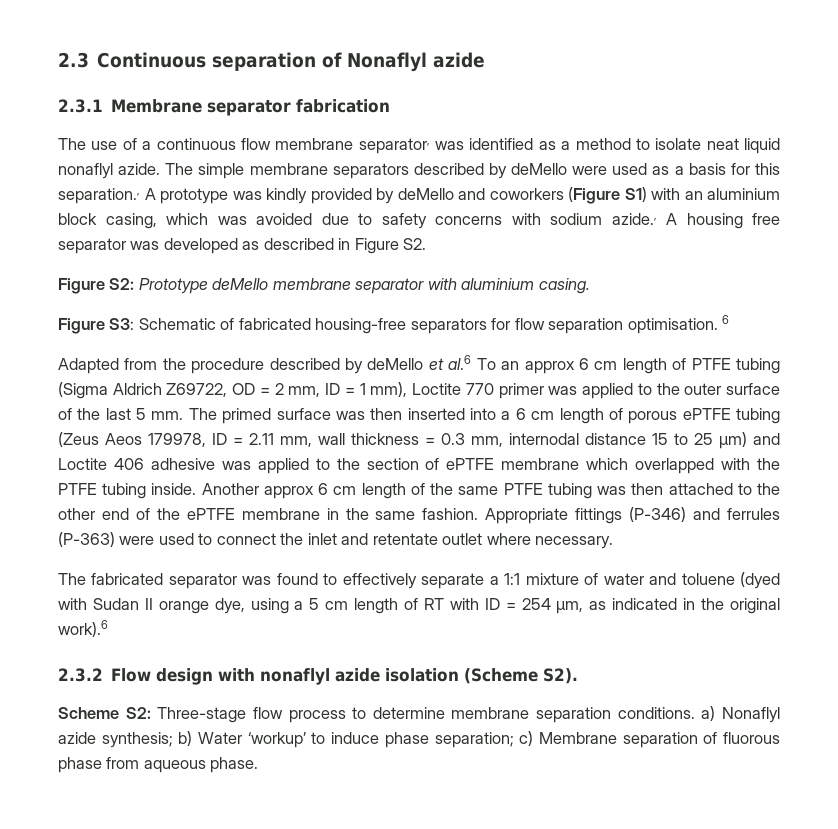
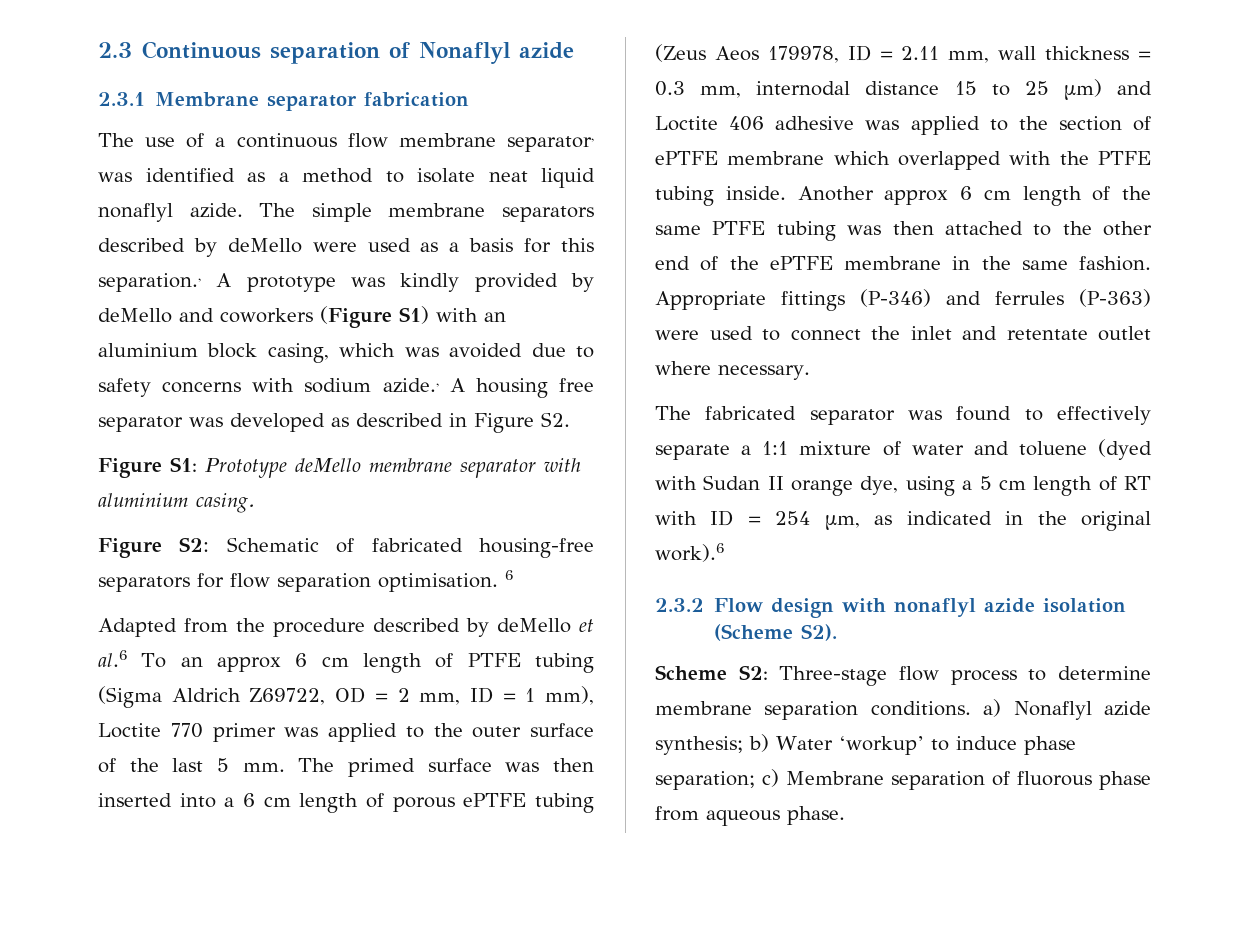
[109,278,135,290] S2: -> [170,457,197,472] S1:
[109,318,135,330] S3: -> [179,537,210,552] S2:

